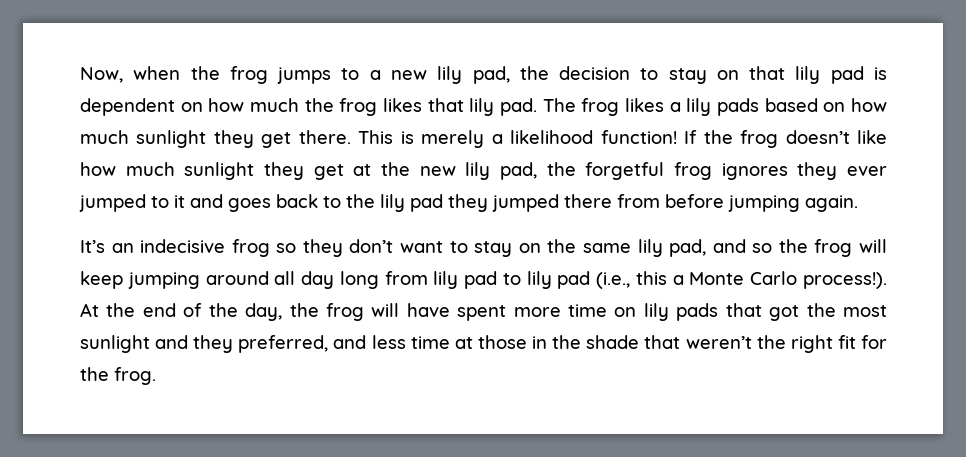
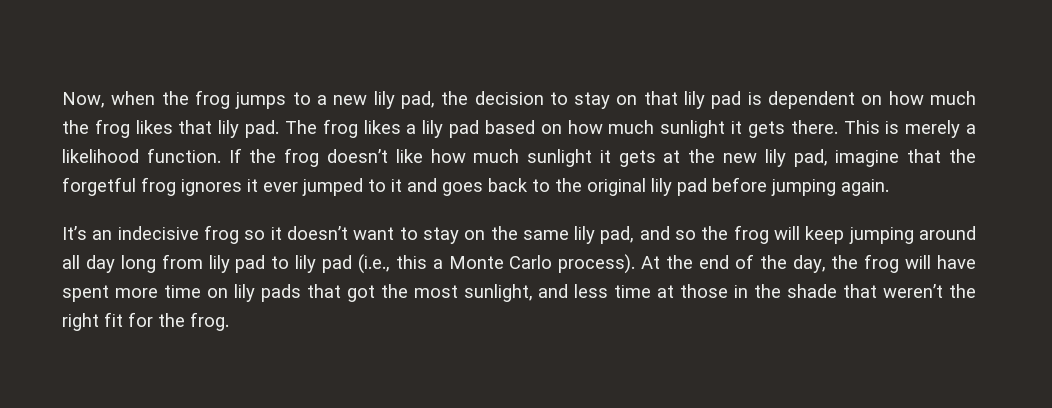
[717,98,759,116] pads -> [449,120,480,138] pad
[213,130,292,148] they get -> [731,121,785,138] it gets
[600,130,677,144] function! -> [146,148,221,163] function.
[264,162,344,180] they get -> [599,150,656,167] it gets
(537, 171) none -> [835,149,942,167] imagine that
[797,162,838,180] they -> [247,179,258,192] it
[380,194,660,212] lily pad they jumped there from -> [587,178,707,196] original lily pad
[302,239,394,257] they don’t -> [270,226,348,240] it doesn’t
[802,272,887,289] process!). -> [558,254,636,274] process).
[80,335,329,353] sunlight and they preferred, -> [463,284,533,302] sunlight,

